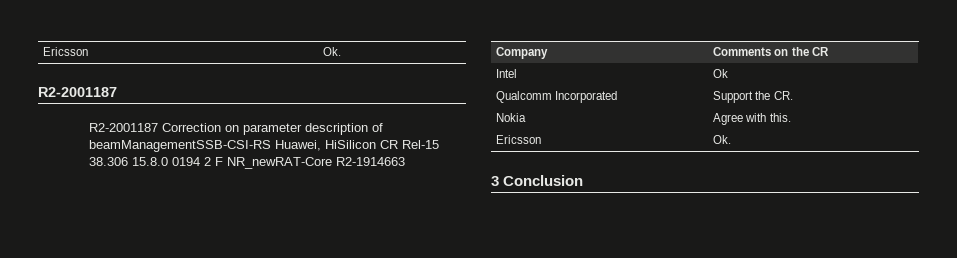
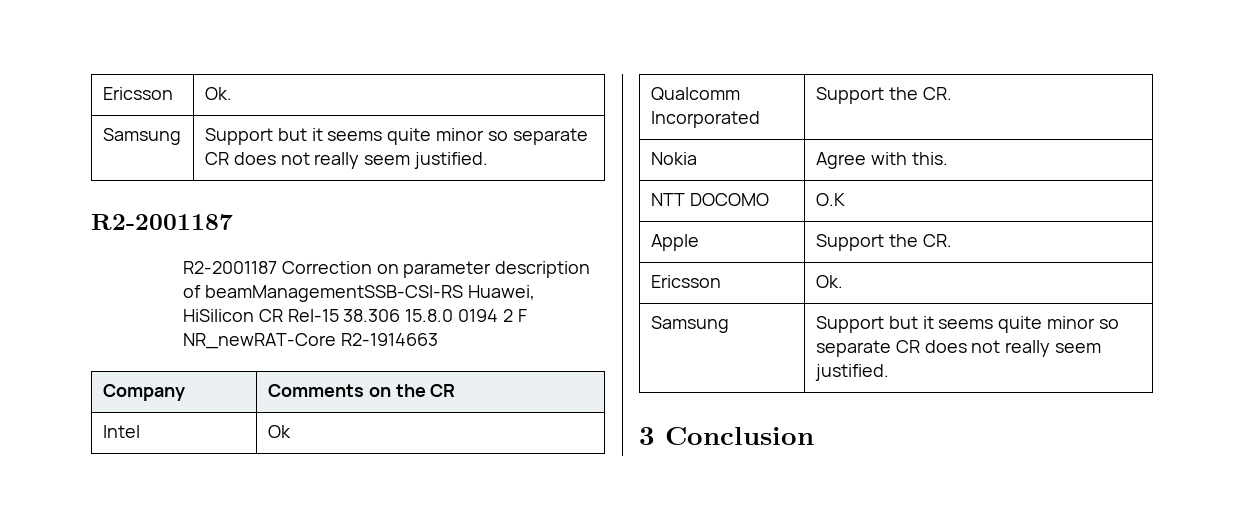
[43,47,89,56] [323,47,342,56] Ericsson | Ok. -> [102,87,173,100] [204,87,232,100] [102,128,181,145] [204,128,588,145] [204,152,489,169] Ericsson | Ok. // Samsung | Support but it seems quite minor so separate CR does not really seem justified.
[496,135,542,144] [713,135,732,144] Ericsson | Ok. -> [650,193,769,206] [815,193,845,206] [650,234,699,251] [815,234,952,251] [650,275,721,288] [815,275,843,288] [650,316,729,333] [815,316,1120,333] [815,340,1102,357] [814,364,889,381] NTT DOCOMO | O.K // Apple | Support the CR. // Ericsson | Ok. // Samsung | Support but it seems quite minor so separate CR does not really seem justified.

